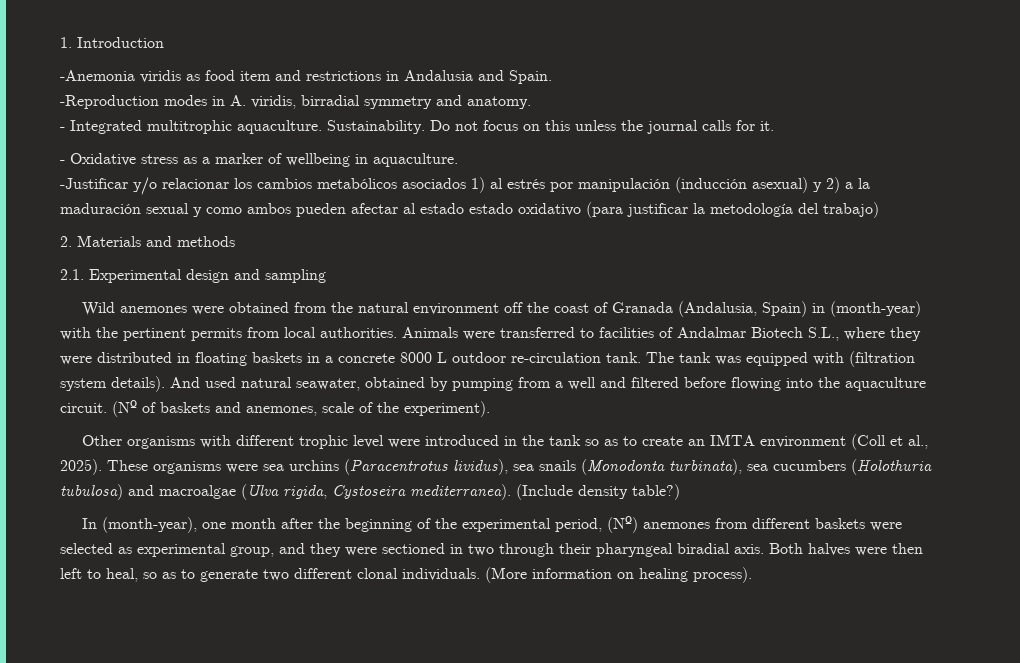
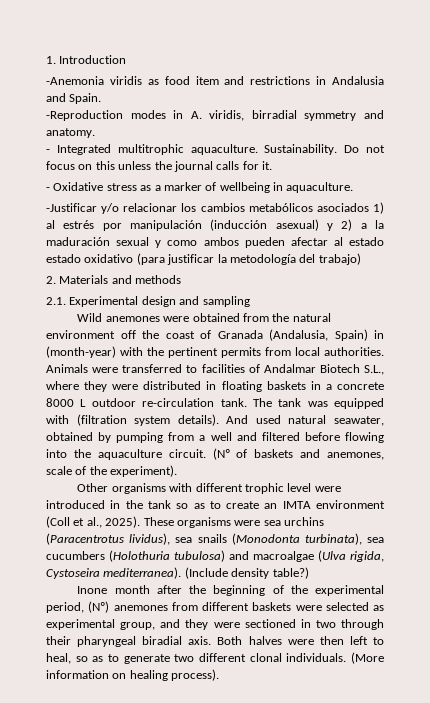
[82,517,227,533] In (month-year), one -> [77,586,108,594] Inone

